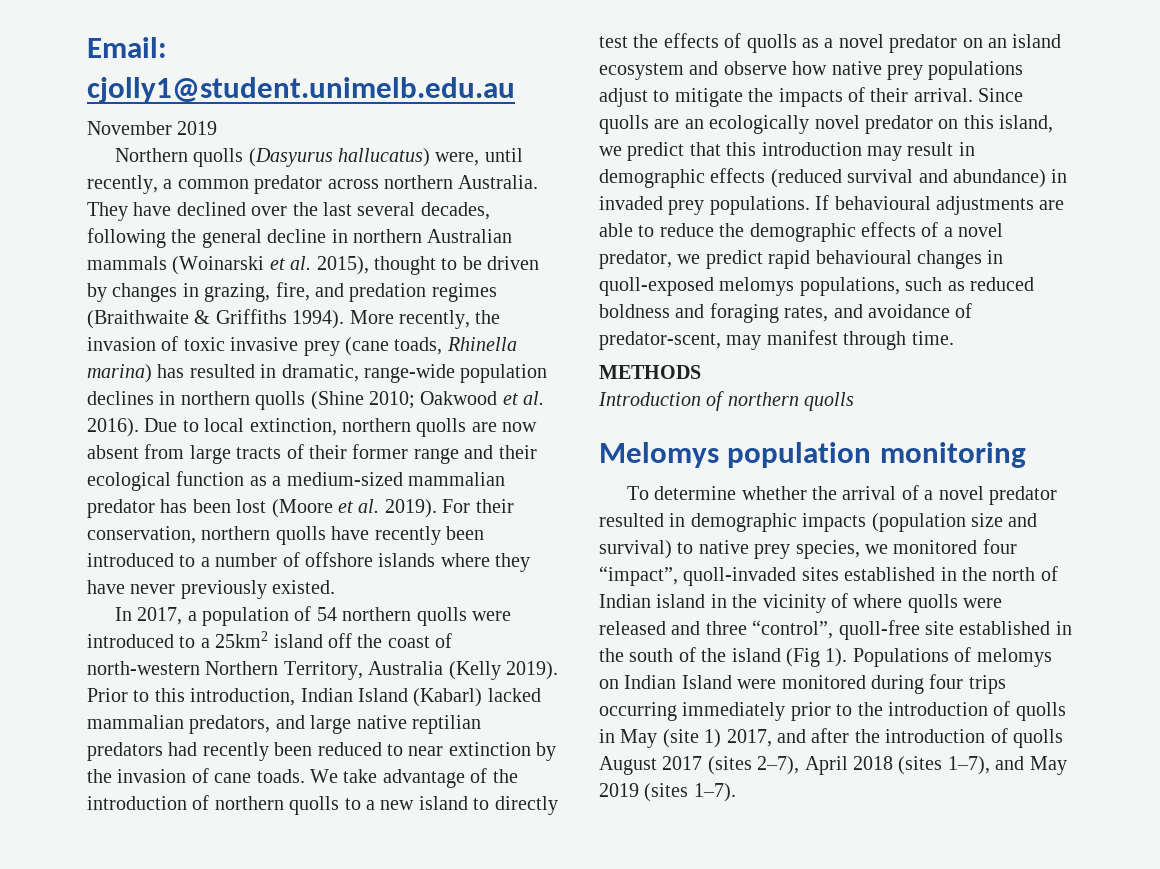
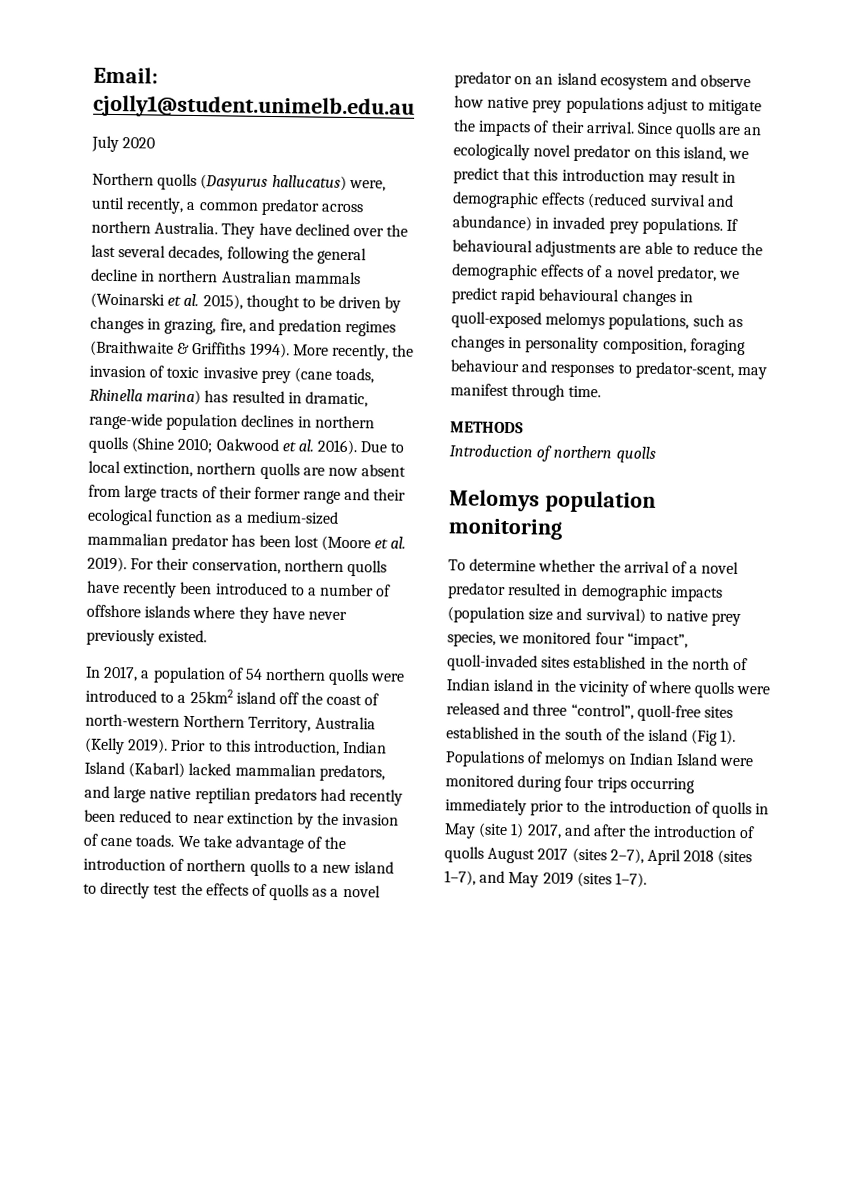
[87,121,218,135] November 2019 -> [91,135,156,153] July 2020
[970,277,1034,291] [599,303,973,323] reduced boldness and foraging rates, and avoidance of -> [451,335,746,356] [450,359,632,378] changes in personality composition, foraging behaviour and responses to
[925,621,954,635] site -> [703,706,733,718] sites

